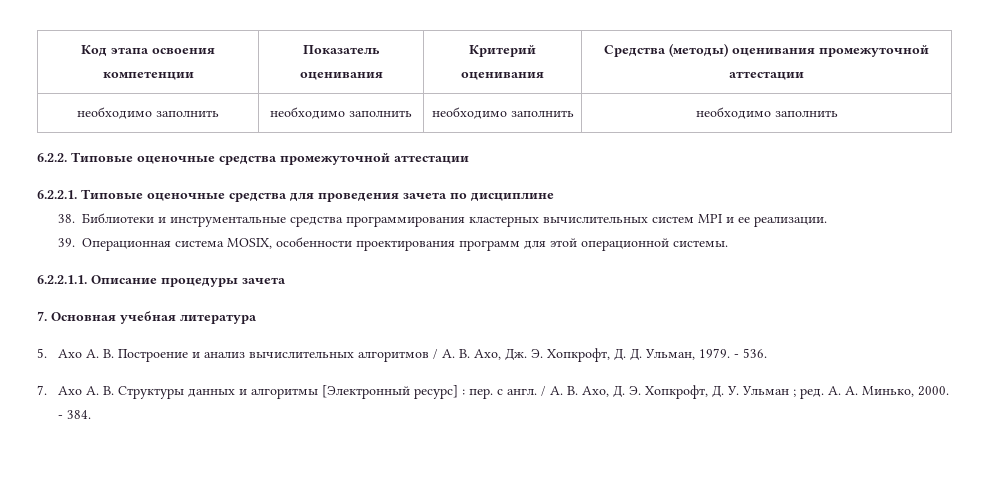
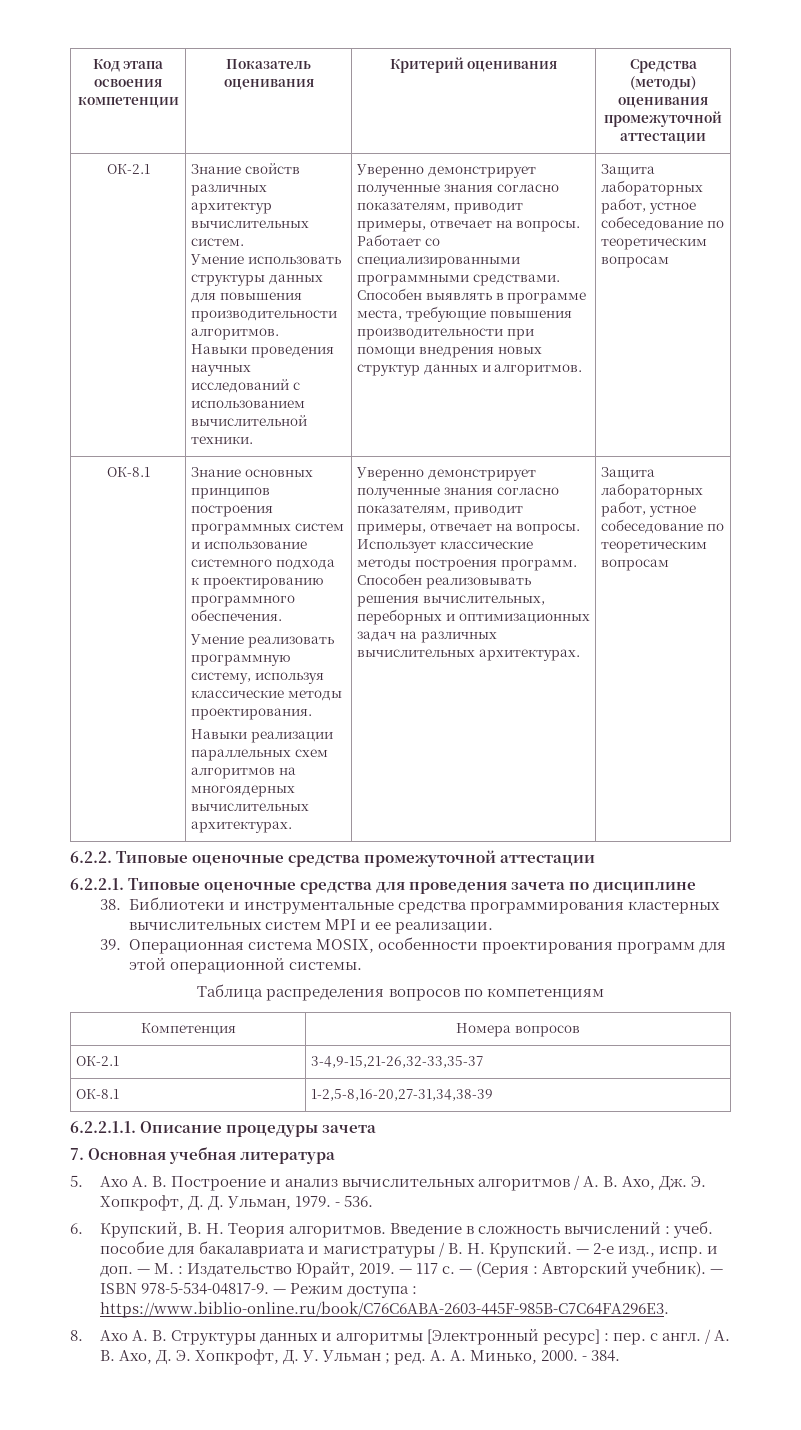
[77,107,219,119] [270,107,412,119] [431,107,574,119] [695,107,838,119] необходимо заполнить | необходимо заполнить | необходимо заполнить | необходимо заполнить -> [106,164,150,174] [191,163,300,174] [191,184,268,196] [191,202,273,214] [191,220,310,228] [191,238,245,246] [190,254,341,265] [191,274,323,286] [191,292,302,303] [191,310,338,322] [191,328,280,340] [191,344,334,358] [191,364,252,376] [191,379,300,393] [191,400,306,408] [191,415,308,426] [191,436,254,444] [356,164,536,178] [357,184,559,196] [357,202,523,214] [357,220,581,232] [357,234,440,246] [357,256,521,268] [357,274,560,286] [357,288,587,304] [357,306,572,322] [357,328,534,340] [357,346,542,358] [357,364,583,376] [601,164,656,177] [601,180,704,196] [601,198,696,214] [601,216,724,231] [601,238,708,250] [601,256,670,268] [106,467,150,477] [191,467,313,477] [191,487,271,499] [191,505,274,517] [191,523,344,535] [191,541,307,549] [191,559,335,570] [191,577,324,589] [191,595,296,607] [191,609,283,621] [190,634,334,648] [191,654,292,666] [191,672,324,684] [191,690,342,701] [191,708,313,720] [191,729,333,743] [191,749,328,761] [191,767,296,779] [191,785,296,797] [191,803,310,811] [191,821,293,833] [356,467,536,481] [357,487,559,499] [357,505,523,517] [357,523,581,535] [357,539,533,553] [357,559,577,571] [357,573,531,589] [357,595,545,607] [357,609,590,625] [357,631,497,643] [357,649,580,661] [601,467,656,480] [601,483,704,499] [601,501,696,517] [601,519,724,534] [601,541,708,553] [601,559,670,571] ОК-2.1 | Знание свойств различных архитектур вычислительных систем. // Умение использовать структуры данных для повышения производительности алгоритмов. // Навыки проведения научных исследований с использованием вычислительной техники. | Уверенно демонстрирует полученные знания согласно показателям, приводит примеры, отвечает на вопросы. Работает со специализированными программными средствами. Способен выявлять в программе места, требующие повышения производительности при помощи внедрения новых структур данных и алгоритмов. | Защита лабораторных работ, устное собеседование по теоретическим вопросам // ОК-8.1 | Знание основных принципов построения программных систем и использование системного подхода к проектированию программного обеспечения. // Умение реализовать программную систему, используя классические методы проектирования. // Навыки реализации параллельных схем алгоритмов на многоядерных вычислительных архитектурах. | Уверенно демонстрирует полученные знания согласно показателям, приводит примеры, отвечает на вопросы. Использует классические методы построения программ. Способен реализовывать решения вычислительных, переборных и оптимизационных задач на различных вычислительных архитектурах. | Защита лабораторных работ, устное собеседование по теоретическим вопросам
(728, 243) none -> [197,984,604,1001] [140,1023,236,1036] [456,1023,580,1037] [76,1056,120,1066] [311,1056,484,1068] [76,1089,120,1099] [311,1089,494,1101] // Таблица распределения вопросов по компетенциям // Компетенция | Номера вопросов // ОК-2.1 | 3-4,9-15,21-26,32-33,35-37 // ОК-8.1 | 1-2,5-8,16-20,27-31,34,38-39
[37,385,47,395] 7. -> [70,1221,714,1238] [99,1241,719,1258] [99,1261,724,1278] [99,1282,417,1298] [99,1301,669,1318] [70,1330,83,1341] 6. Крупский, В. Н. Теория алгоритмов. Введение в сложность вычислений : учеб. пособие для бакалавриата и магистратуры / В. Н. Крупский. — 2-е изд., испр. и доп. — М. : Издательство Юрайт, 2019. — 117 с. — (Серия : Авторский учебник). — ISBN 978-5-534-04817-9. — Режим доступа : https://www.biblio-online.ru/book/C76C6ABA-2603-445F-985B-C7C64FA296E3. // 8.

